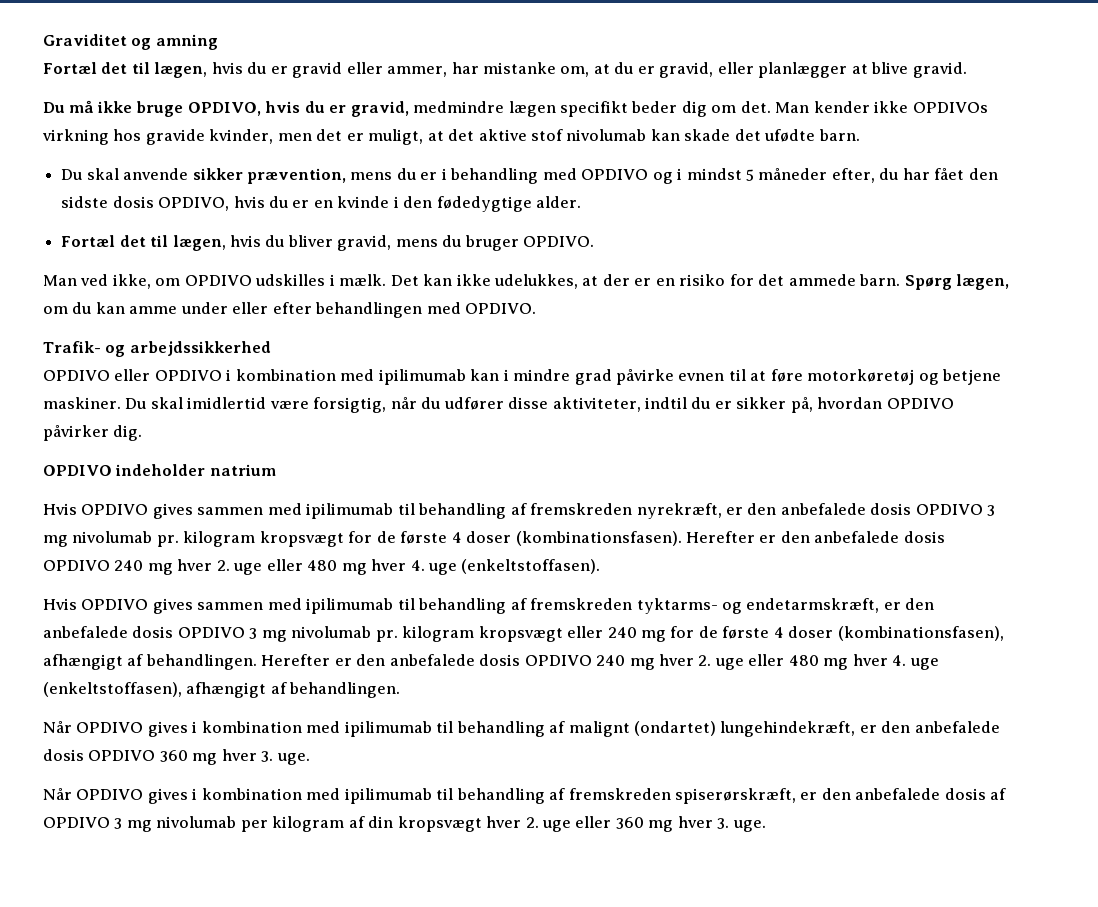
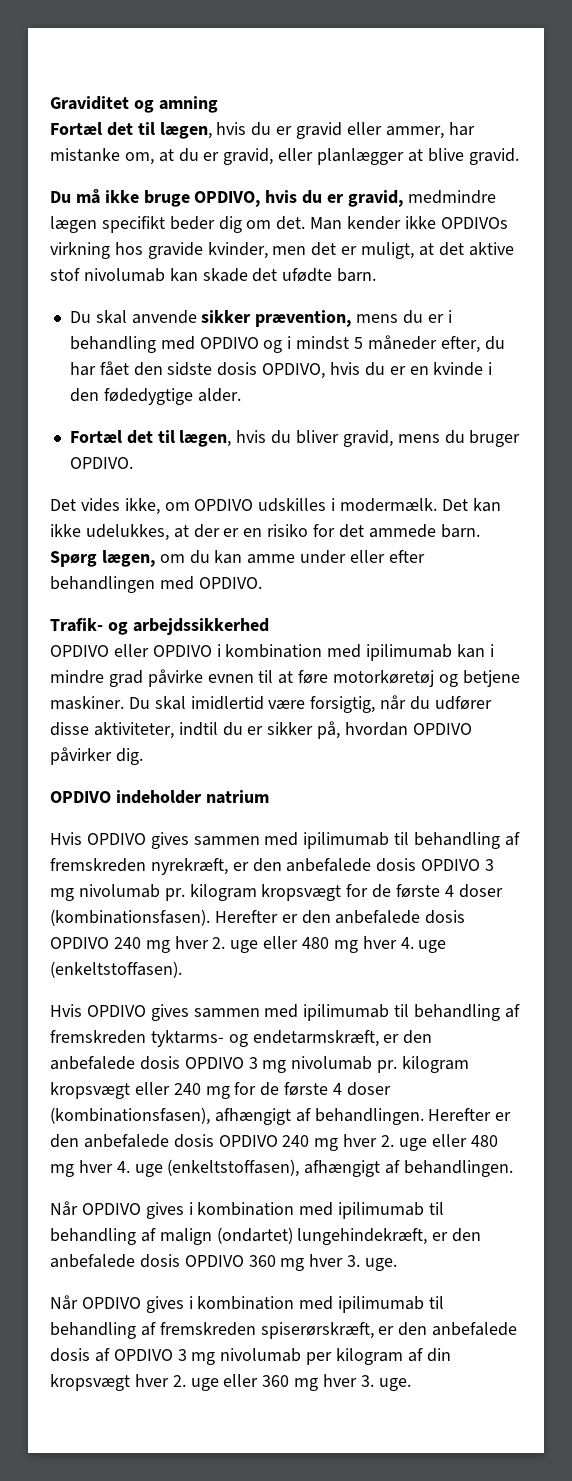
[43,274,109,286] Man ved -> [50,498,120,512] Det vides
[339,274,387,286] mælk. -> [340,498,438,512] modermælk.
[568,721,630,737] malignt -> [159,1228,212,1245] malign

